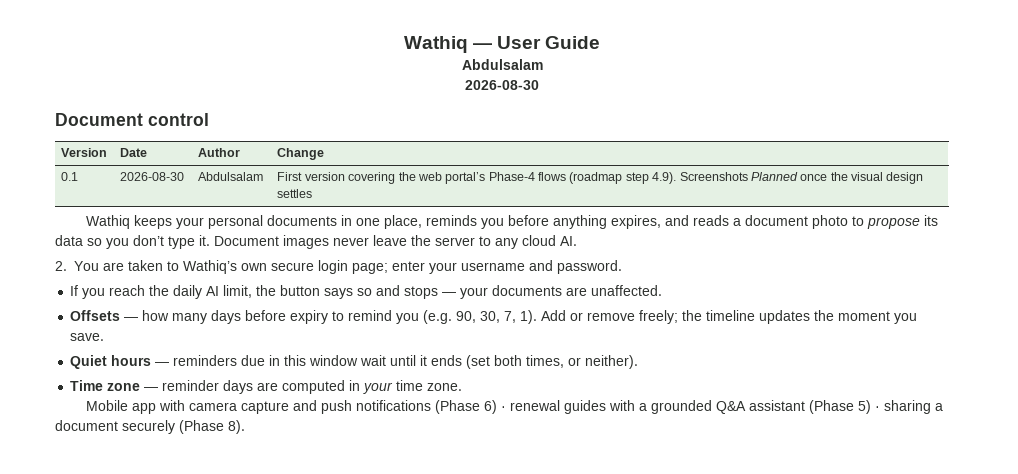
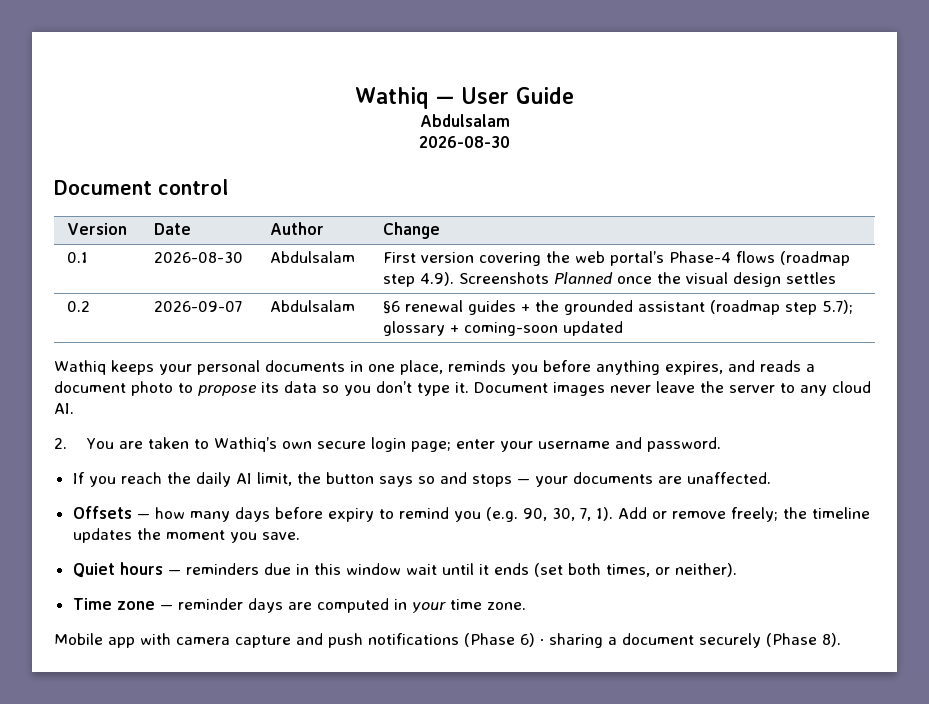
(313, 193) none -> [67,301,91,312] [154,301,243,312] [270,300,356,312] [383,300,854,315] [383,321,624,336] // 0.2 | 2026-09-07 | Abdulsalam | §6 renewal guides + the grounded assistant (roadmap step 5.7); glossary + coming-soon updated
[509,400,880,414] renewal guides with a grounded Q&A assistant (Phase 5) · -> (544, 642) none

